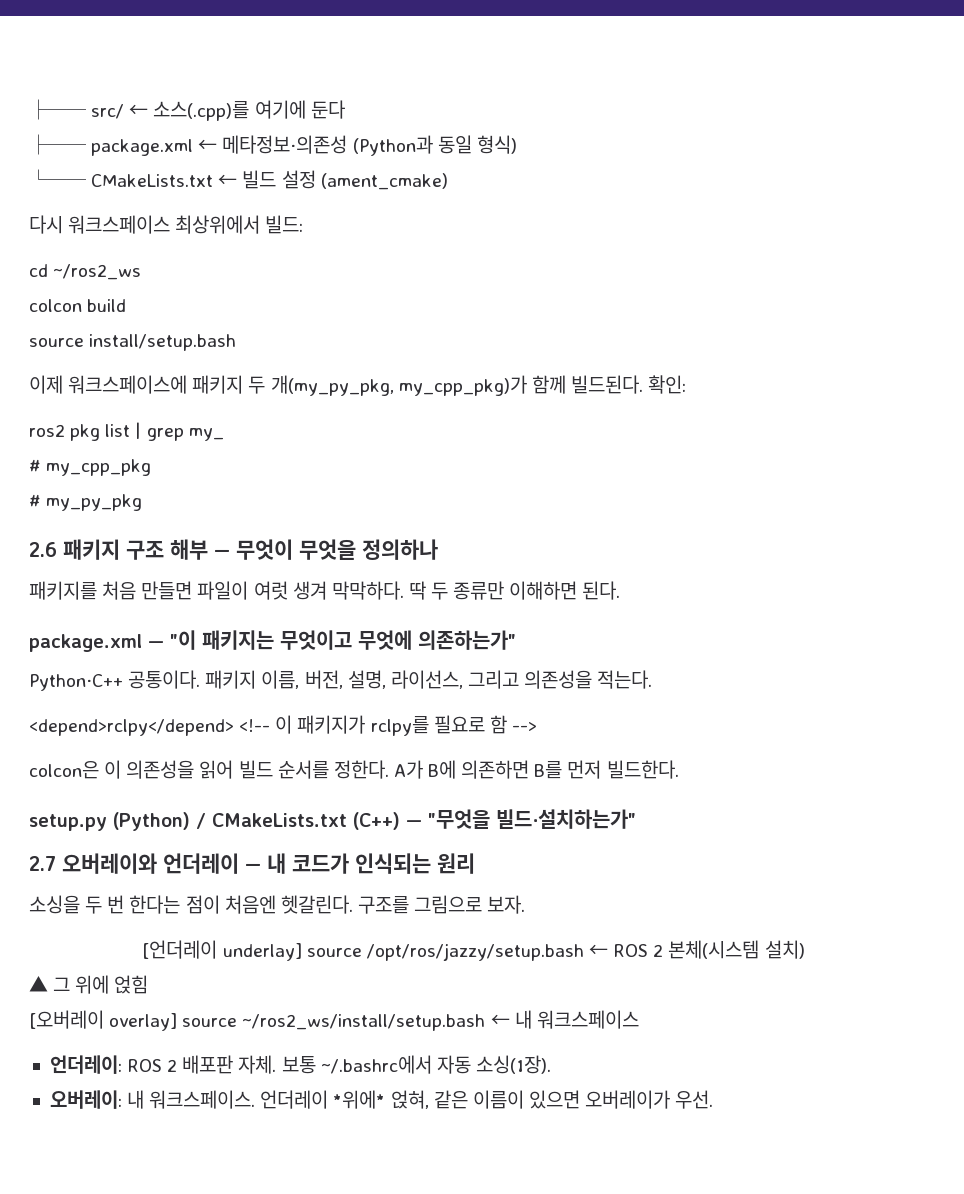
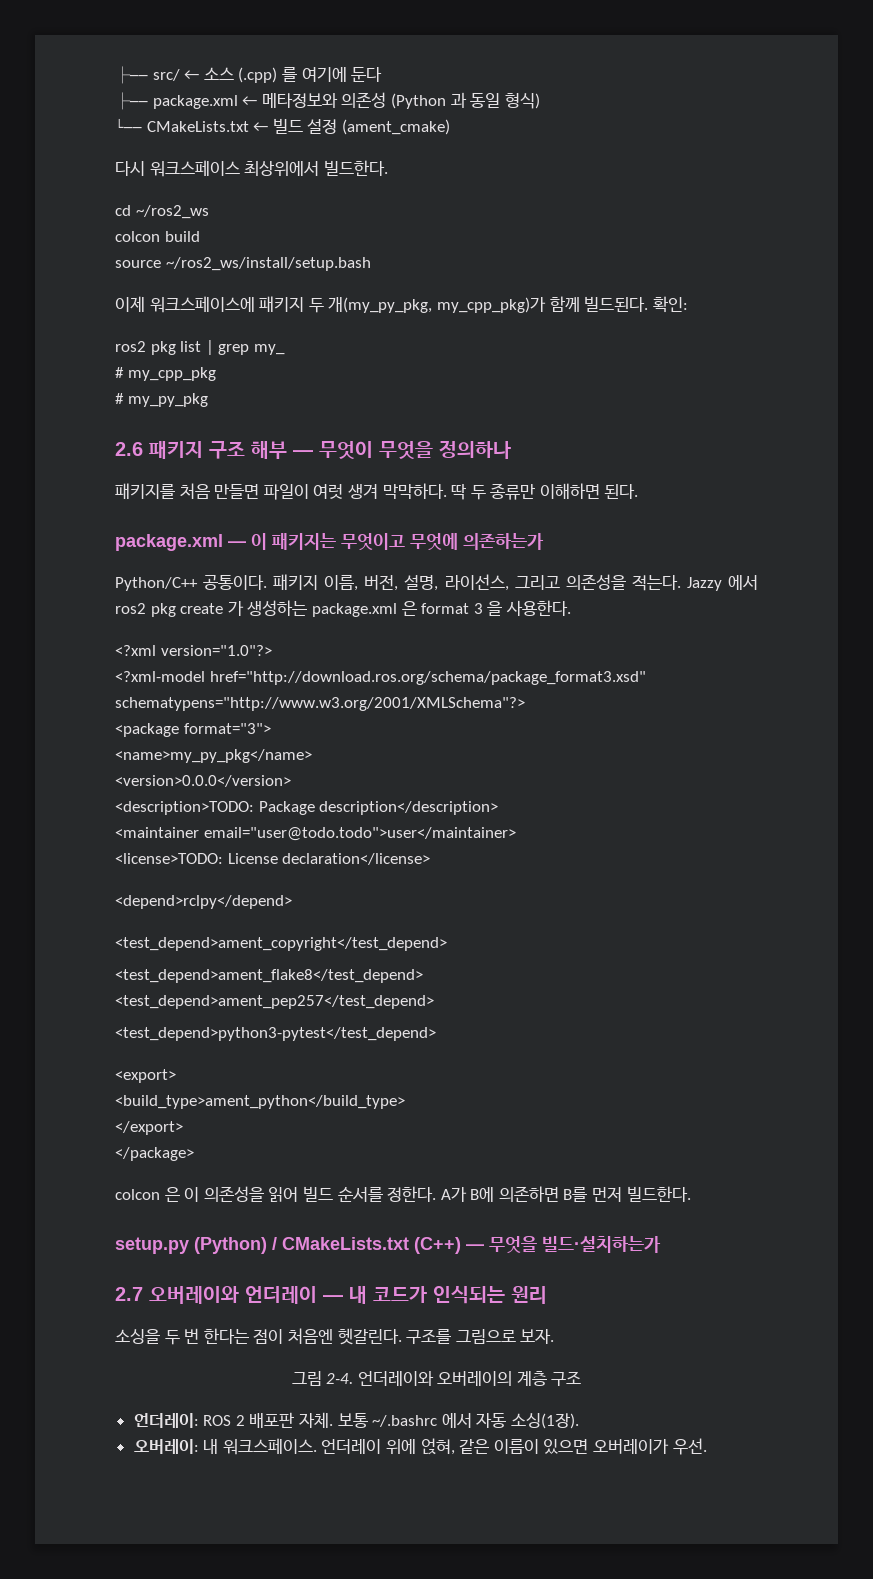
[153,101,250,121] 소스(.cpp)를 -> [203,67,297,83] 소스 (.cpp) 를
[222,135,433,156] 메타정보·의존성 (Python과 -> [261,92,467,109] 메타정보와 의존성 (Python 과
[265,215,304,234] 빌드: -> [323,160,388,176] 빌드한다.
[89,334,237,351] install/setup.bash -> [165,257,371,271] ~/ros2_ws/install/setup.bash
[170,630,196,650] "이 -> [251,533,267,550] 이
[418,630,516,650] [29,674,123,691] 의존하는가" // Python·C++ -> [463,533,544,550] [115,577,198,591] 의존하는가 // Python/C++
[29,715,537,736] [29,761,99,779] // <depend>rclpy</depend> <!-- 이 패키지가 rclpy를 필요로 함 --> // colcon은 -> [686,575,758,591] [115,600,571,617] [115,645,272,656] [115,671,646,685] [115,697,525,711] [115,723,271,737] [115,749,312,763] [115,775,291,787] [115,801,499,815] [115,827,516,841] [115,853,431,865] [115,895,292,909] [115,937,447,951] [115,969,423,983] [115,995,434,1009] [115,1027,436,1041] [115,1069,176,1083] [115,1095,405,1109] [115,1121,183,1135] [115,1147,194,1161] [115,1187,180,1202] Jazzy 에서 ros2 pkg create 가 생성하는 package.xml 은 format 3 을 사용한다. // <?xml version="1.0"?> // <?xml-model href="http://download.ros.org/schema/package_format3.xsd" schematypens="http://www.w3.org/2001/XMLSchema"?> // <package format="3"> // <name>my_py_pkg</name> // <version>0.0.0</version> // <description>TODO: Package description</description> // <maintainer email="user@todo.todo">user</maintainer> // <license>TODO: License declaration</license> // <depend>rclpy</depend> // <test_depend>ament_copyright</test_depend> // <test_depend>ament_flake8</test_depend> // <test_depend>ament_pep257</test_depend> // <test_depend>python3-pytest</test_depend> // <export> // <build_type>ament_python</build_type> // </export> // </package> // colcon 은
[428,809,636,829] "무엇을 빌드·설치하는가" -> [489,1236,661,1253] 무엇을 빌드·설치하는가
[142,940,805,961] [29,975,149,994] [29,1010,639,1031] [언더레이 underlay] source /opt/ros/jazzy/setup.bash ← ROS 2 본체(시스템 설치) // ▲ 그 위에 얹힘 // [오버레이 overlay] source ~/ros2_ws/install/setup.bash ← 내 워크스페이스 -> [291,1371,582,1386] 그림 2-4. 언더레이와 오버레이의 계층 구조
[320,1055,432,1074] ~/.bashrc에서 -> [372,1413,472,1428] ~/.bashrc 에서
[333,1090,386,1109] *위에* -> [386,1439,417,1455] 위에

